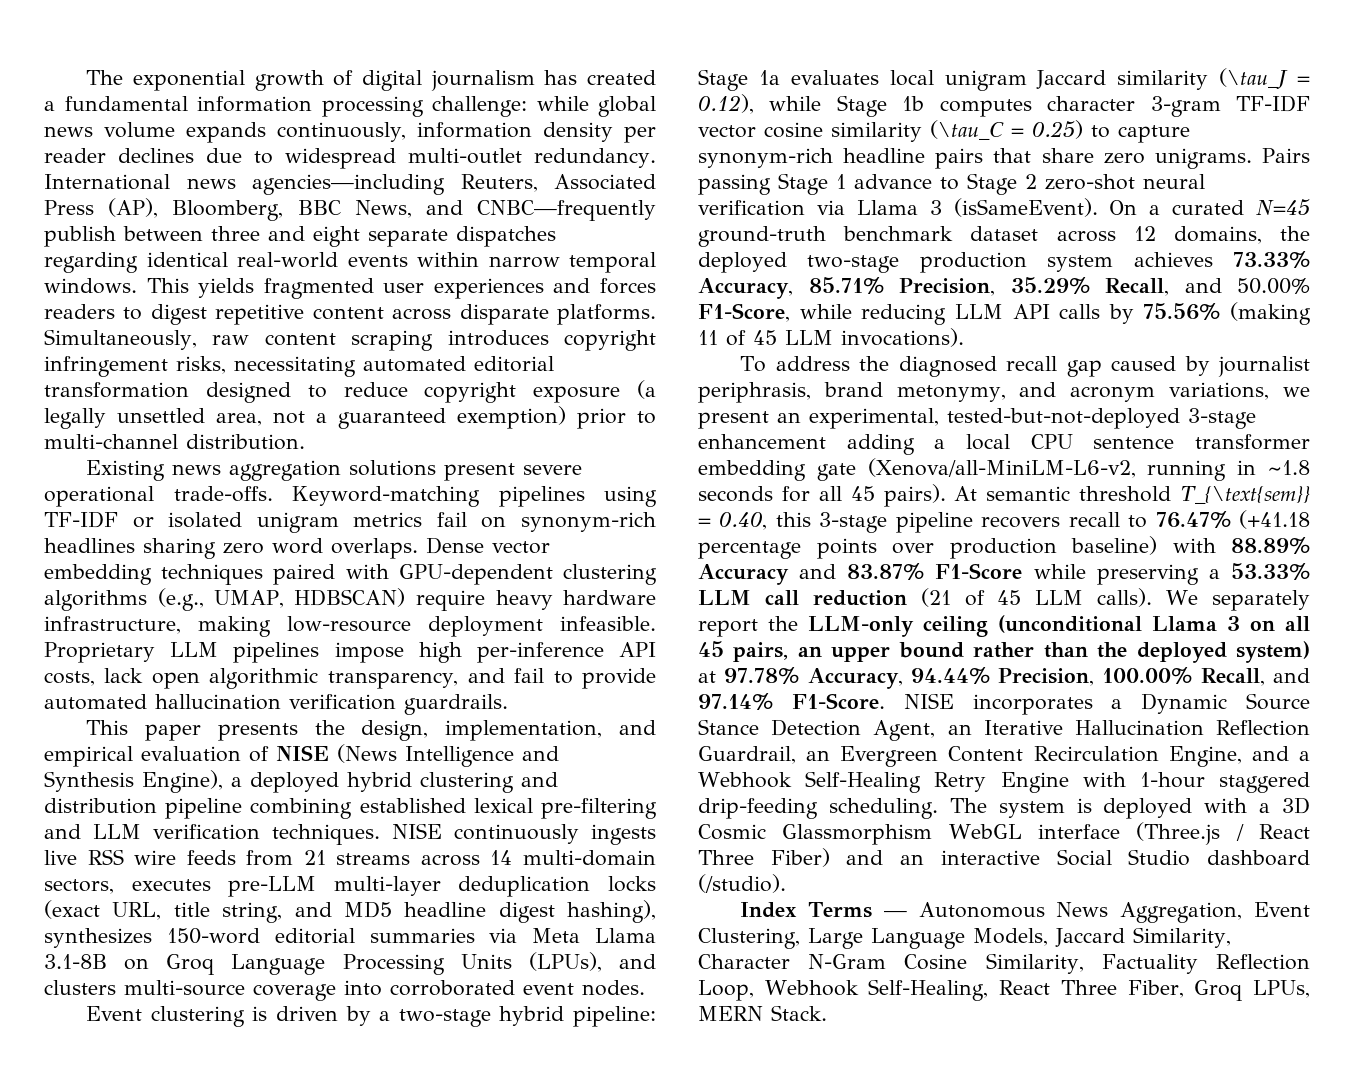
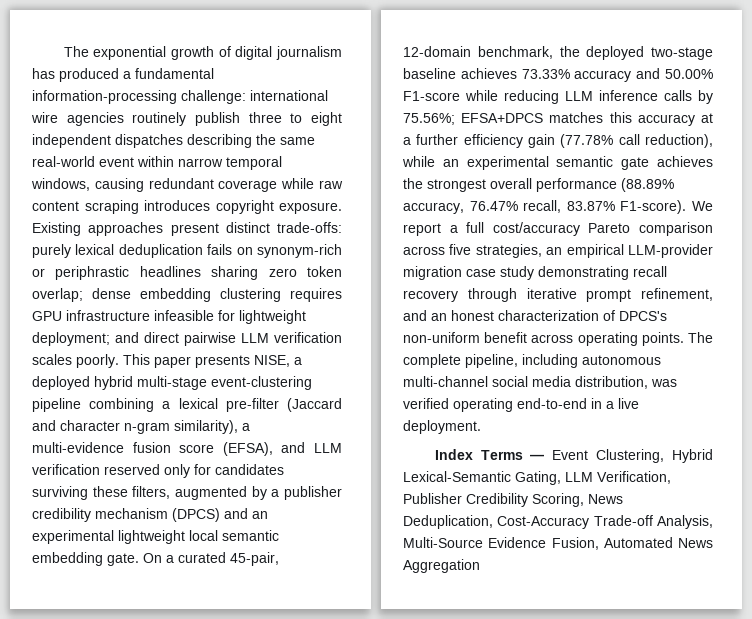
[587,70,656,85] created -> [59,68,119,82] produced
[197,96,656,117] [44,122,656,143] [44,148,657,169] [44,174,656,195] [44,198,656,221] [44,226,556,247] [44,252,656,273] [44,278,656,299] [44,304,656,325] [44,329,197,350] information processing challenge: while global news volume expands continuously, information density per reader declines due to widespread multi-outlet redundancy. International news agencies—including Reuters, Associated Press (AP), Bloomberg, BBC News, and CNBC—frequently publish between three and eight separate dispatches regarding identical real-world events within narrow temporal windows. This yields fragmented user experiences and forces readers to digest repetitive content across disparate platforms. Simultaneously, -> [32,90,328,104] [31,112,342,126] [32,134,315,148] [32,156,282,170] [31,178,315,192] information-processing challenge: international wire agencies routinely publish three to eight independent dispatches describing the same real-world event within narrow temporal windows, causing redundant coverage while
[44,356,554,377] [44,380,656,403] [44,406,656,429] [44,434,305,450] [86,460,583,481] [44,486,657,507] [44,511,656,533] [44,537,550,559] [44,564,657,585] [44,588,656,611] [44,616,656,637] [44,642,657,663] [44,668,656,689] [44,694,508,715] [86,720,656,741] [44,744,559,767] [44,770,558,793] [44,798,657,819] [44,823,656,845] [44,849,656,866] [44,876,657,897] [44,900,656,923] [44,928,656,948] [44,952,656,975] [44,980,645,1001] [86,1006,657,1027] [698,68,1310,91] [698,94,1310,117] [698,120,1190,143] [698,148,1311,169] [698,173,1205,195] [698,198,1310,217] [698,226,1310,247] [698,251,1310,273] [698,277,1169,299] infringement risks, necessitating automated editorial transformation designed to reduce copyright exposure (a legally unsettled area, not a guaranteed exemption) prior to multi-channel distribution. // Existing news aggregation solutions present severe operational trade-offs. Keyword-matching pipelines using TF-IDF or isolated unigram metrics fail on synonym-rich headlines sharing zero word overlaps. Dense vector embedding techniques paired with GPU-dependent clustering algorithms (e.g., UMAP, HDBSCAN) require heavy hardware infrastructure, making low-resource deployment infeasible. Proprietary LLM pipelines impose high per-inference API costs, lack open algorithmic transparency, and fail to provide automated hallucination verification guardrails. // This paper presents the design, implementation, and empirical evaluation of NISE (News Intelligence and Synthesis Engine), a deployed hybrid clustering and distribution pipeline combining established lexical pre-filtering and LLM verification techniques. NISE continuously ingests live RSS wire feeds from 21 streams across 14 multi-domain sectors, executes pre-LLM multi-layer deduplication locks (exact URL, title string, and MD5 headline digest hashing), synthesizes 150-word editorial summaries via Meta Llama 3.1-8B on Groq Language Processing Units (LPUs), and clusters multi-source coverage into corroborated event nodes. // Event clustering is driven by a two-stage hybrid pipeline: Stage 1a evaluates local unigram Jaccard similarity (\tau_J = 0.12), while Stage 1b computes character 3-gram TF-IDF vector cosine similarity (\tau_C = 0.25) to capture synonym-rich headline pairs that share zero unigrams. Pairs passing Stage 1 advance to Stage 2 zero-shot neural verification via Llama 3 (isSameEvent). On a curated N=45 ground-truth benchmark dataset across 12 domains, the deployed two-stage production system achieves 73.33% Accuracy, 85.71% Precision, 35.29% Recall, -> [279,202,342,214] [32,222,342,236] [32,244,342,258] [32,266,342,280] [32,288,342,302] [32,310,306,324] [32,332,342,346] [32,354,302,368] [32,376,312,390] [32,398,342,412] [32,420,250,434] [32,442,342,456] [32,464,284,478] [32,486,342,500] [32,508,268,522] [32,530,279,544] [32,552,279,566] [403,46,713,60] [403,68,632,82] exposure. Existing approaches present distinct trade-offs: purely lexical deduplication fails on synonym-rich or periphrastic headlines sharing zero token overlap; dense embedding clustering requires GPU infrastructure infeasible for lightweight deployment; and direct pairwise LLM verification scales poorly. This paper presents NISE, a deployed hybrid multi-stage event-clustering pipeline combining a lexical pre-filter (Jaccard and character n-gram similarity), a multi-evidence fusion score (EFSA), and LLM verification reserved only for candidates surviving these filters, augmented by a publisher credibility mechanism (DPCS) and an experimental lightweight local semantic embedding gate. On a curated 45-pair, 12-domain benchmark, the deployed two-stage baseline achieves 73.33% accuracy
[698,303,790,322] F1-Score, -> [403,91,460,101] F1-score
[1012,304,1050,319] API -> [599,90,658,101] inference
[1143,302,1311,325] [698,328,964,347] [740,356,1310,377] [698,382,1310,403] [698,408,1256,429] [698,434,1310,455] [698,458,1310,481] [698,484,1310,507] [698,510,1310,533] [698,536,1310,559] [698,563,1310,585] [698,588,1310,611] [698,615,1310,637] [698,641,1310,663] [698,667,1310,689] [698,693,1310,715] [698,719,1310,741] [698,746,1310,767] [698,771,1310,793] [698,797,1310,819] [698,822,1310,845] [698,848,1310,867] [698,874,786,893] [740,902,1310,923] [698,927,1231,949] [698,953,1310,974] [698,979,1310,1001] [698,1005,827,1021] 75.56% (making 11 of 45 LLM invocations). // To address the diagnosed recall gap caused by journalist periphrasis, brand metonymy, and acronym variations, we present an experimental, tested-but-not-deployed 3-stage enhancement adding a local CPU sentence transformer embedding gate (Xenova/all-MiniLM-L6-v2, running in ~1.8 seconds for all 45 pairs). At semantic threshold T_{\text{sem}} = 0.40, this 3-stage pipeline recovers recall to 76.47% (+41.18 percentage points over production baseline) with 88.89% Accuracy and 83.87% F1-Score while preserving a 53.33% LLM call reduction (21 of 45 LLM calls). We separately report the LLM-only ceiling (unconditional Llama 3 on all 45 pairs, an upper bound rather than the deployed system) at 97.78% Accuracy, 94.44% Precision, 100.00% Recall, and 97.14% F1-Score. NISE incorporates a Dynamic Source Stance Detection Agent, an Iterative Hallucination Reflection Guardrail, an Evergreen Content Recirculation Engine, and a Webhook Self-Healing Retry Engine with 1-hour staggered drip-feeding scheduling. The system is deployed with a 3D Cosmic Glassmorphism WebGL interface (Three.js / React Three Fiber) and an interactive Social Studio dashboard (/studio). // Index Terms — Autonomous News Aggregation, Event Clustering, Large Language Models, Jaccard Similarity, Character N-Gram Cosine Similarity, Factuality Reflection Loop, Webhook Self-Healing, React Three Fiber, Groq LPUs, MERN Stack. -> [403,112,713,126] [403,134,713,148] [402,156,713,170] [403,178,674,192] [403,200,713,214] [403,222,713,236] [403,244,713,258] [403,266,667,280] [403,288,713,302] [403,310,667,321] [403,332,713,346] [403,354,661,368] [403,376,677,389] [403,398,639,412] [403,420,481,434] [434,449,713,463] [403,471,671,485] [403,493,623,507] [403,515,713,529] [403,537,713,550] [403,559,480,573] 75.56%; EFSA+DPCS matches this accuracy at a further efficiency gain (77.78% call reduction), while an experimental semantic gate achieves the strongest overall performance (88.89% accuracy, 76.47% recall, 83.87% F1-score). We report a full cost/accuracy Pareto comparison across five strategies, an empirical LLM-provider migration case study demonstrating recall recovery through iterative prompt refinement, and an honest characterization of DPCS's non-uniform benefit across operating points. The complete pipeline, including autonomous multi-channel social media distribution, was verified operating end-to-end in a live deployment. // Index Terms — Event Clustering, Hybrid Lexical-Semantic Gating, LLM Verification, Publisher Credibility Scoring, News Deduplication, Cost-Accuracy Trade-off Analysis, Multi-Source Evidence Fusion, Automated News Aggregation

